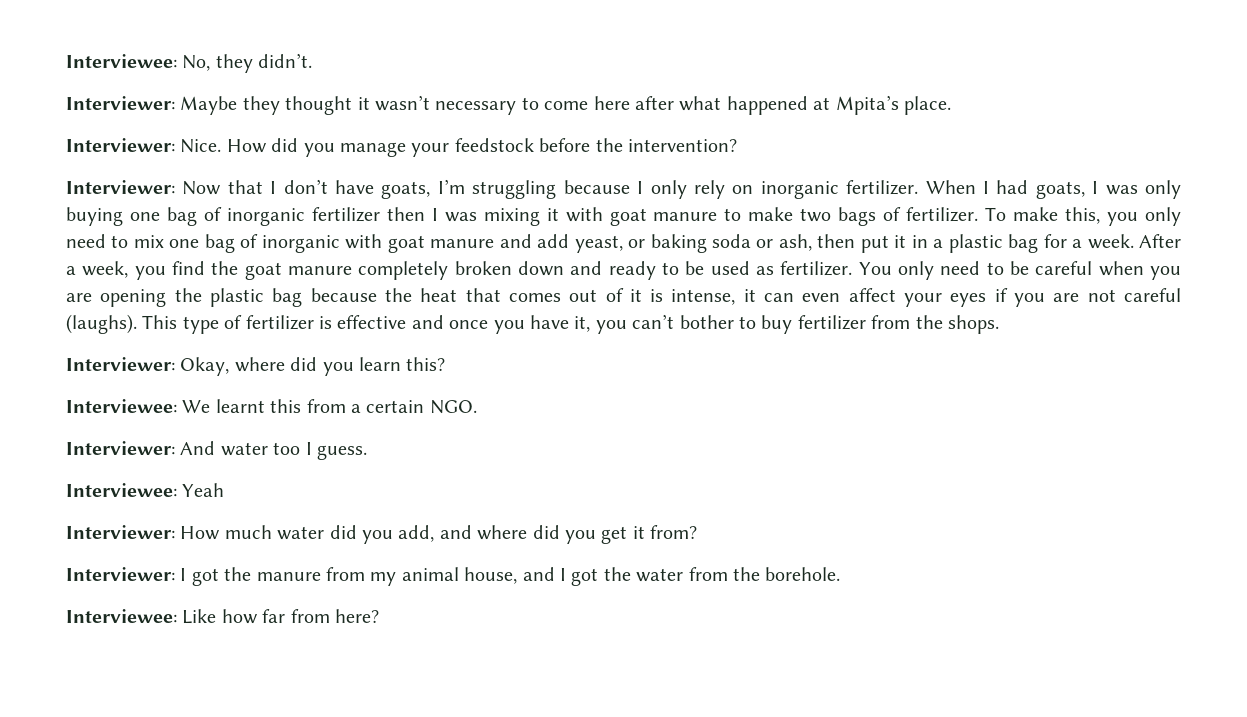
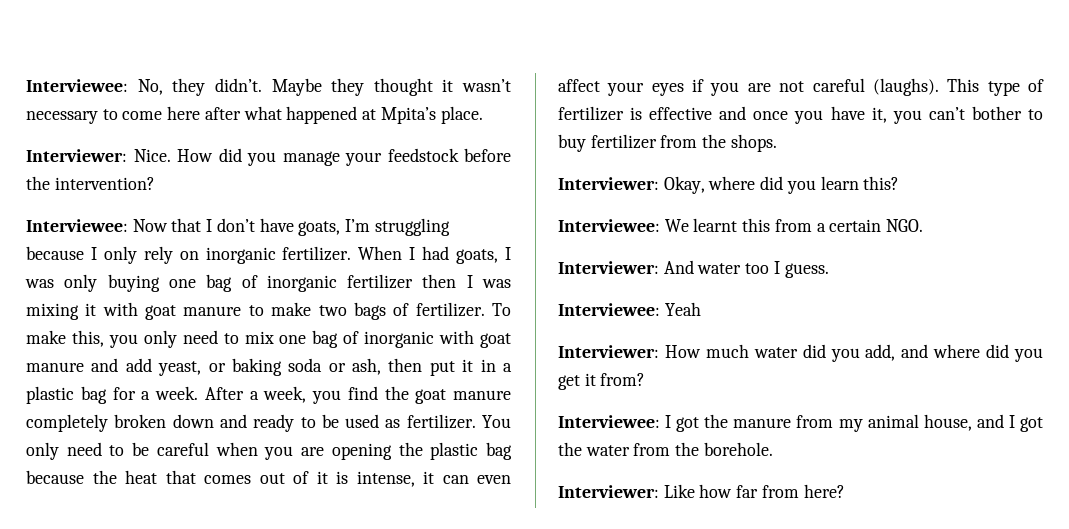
[66,96,175,110] // Interviewer: -> (262, 85) none
[66,180,175,194] Interviewer: -> [26,219,128,232] Interviewee:
[66,567,175,581] Interviewer: -> [558,415,660,428] Interviewee:
[66,609,177,623] Interviewee: -> [558,485,659,498] Interviewer:

